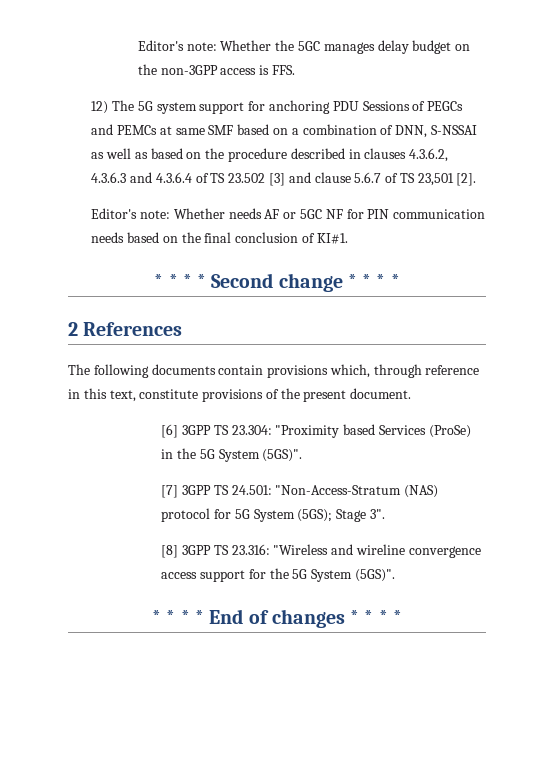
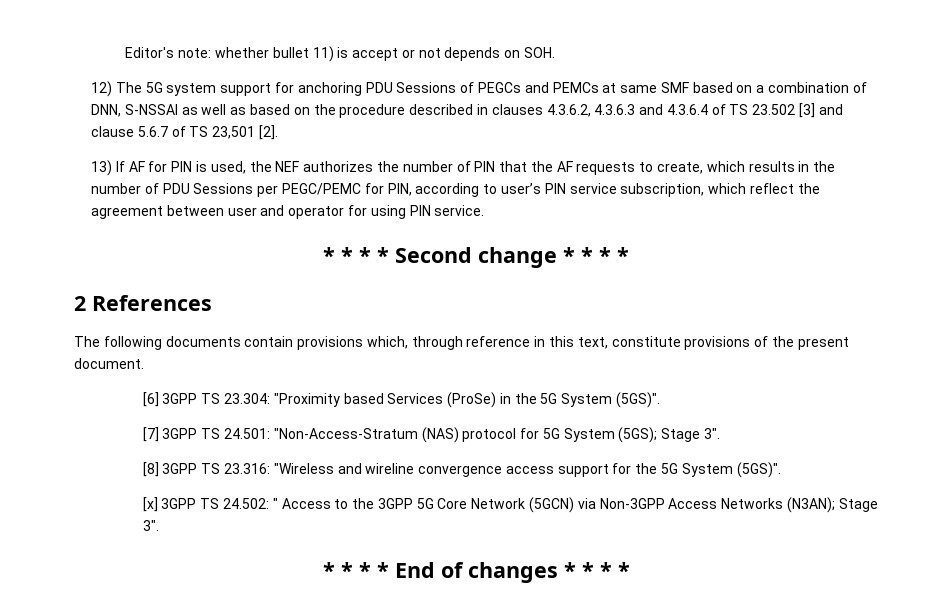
[137,40,471,54] [137,64,296,75] Editor's note: Whether the 5GC manages delay budget on the non-3GPP access is FFS. -> [125,46,556,62] Editor's note: whether bullet 11) is accept or not depends on SOH.
[91,208,486,219] [91,232,348,244] Editor's note: Whether needs AF or 5GC NF for PIN communication needs based on the final conclusion of KI#1. -> [91,160,836,176] [91,183,820,197] [91,205,485,219] 13) If AF for PIN is used, the NEF authorizes the number of PIN that the AF requests to create, which results in the number of PDU Sessions per PEGC/PEMC for PIN, according to user’s PIN service subscription, which reflect the agreement between user and operator for using PIN service.
(395, 575) none -> [142,497,878,513] [142,520,159,531] // [x] 3GPP TS 24.502: " Access to the 3GPP 5G Core Network (5GCN) via Non-3GPP Access Networks (N3AN); Stage 3".

